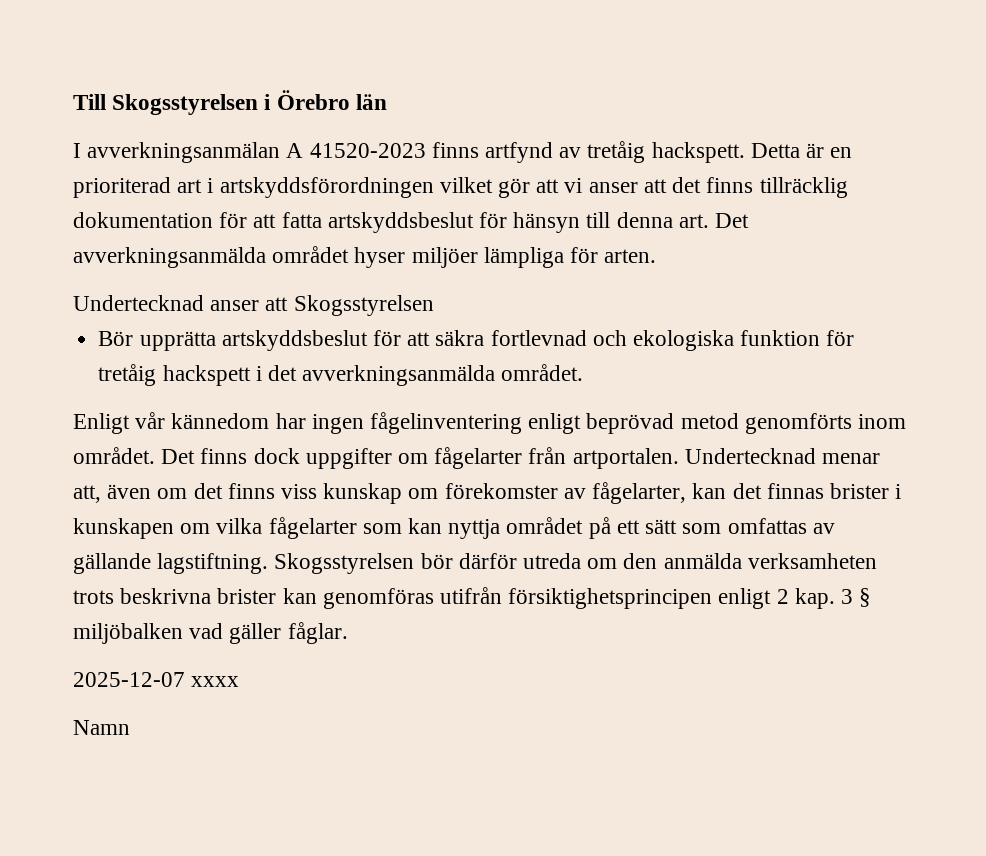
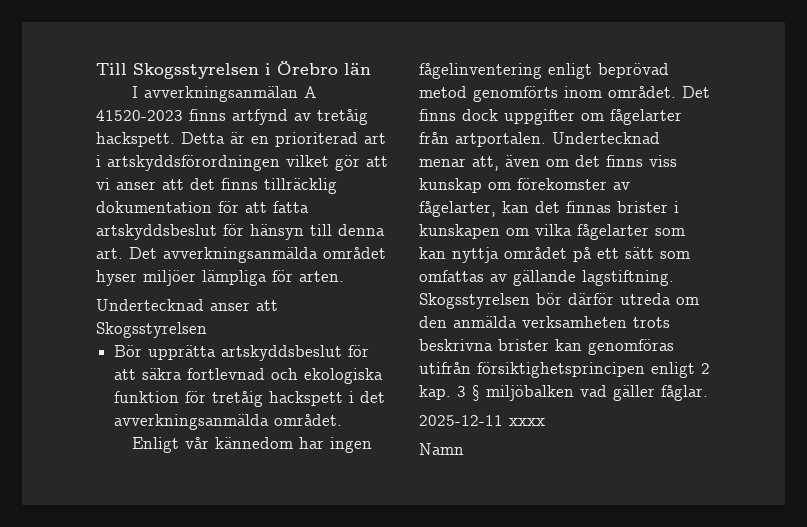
[73,672,185,687] 2025-12-07 -> [419,415,503,426] 2025-12-11

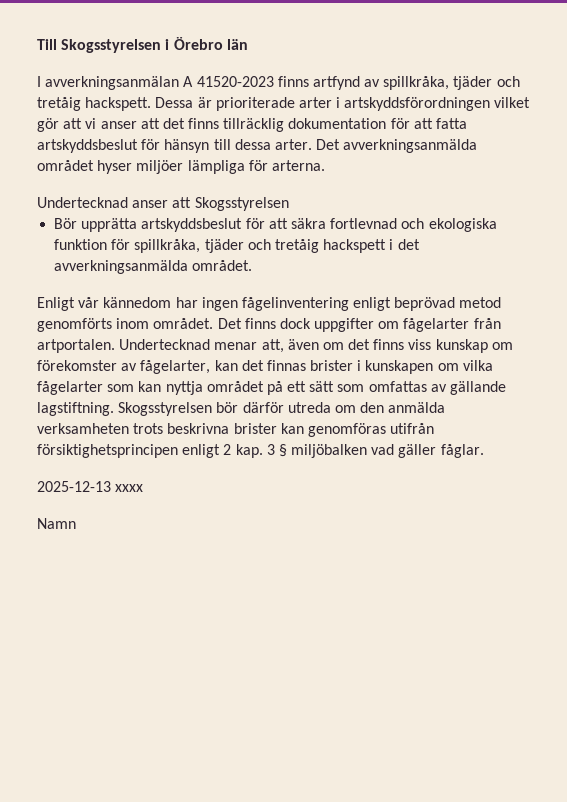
[317,109,368,125] [96,132,386,147] tretåig hackspett. Detta är en prioriterad art -> [383,76,520,90] [37,97,332,111] spillkråka, tjäder och tretåig hackspett. Dessa är prioriterade arter
[338,224,385,236] [96,248,123,259] denna art. -> [234,139,312,150] dessa arter.
[299,271,344,282] arten. -> [271,160,325,171] arterna.
(207, 397) none -> [134,239,271,253] spillkråka, tjäder och
[419,415,503,426] 2025-12-11 -> [37,481,111,492] 2025-12-13

